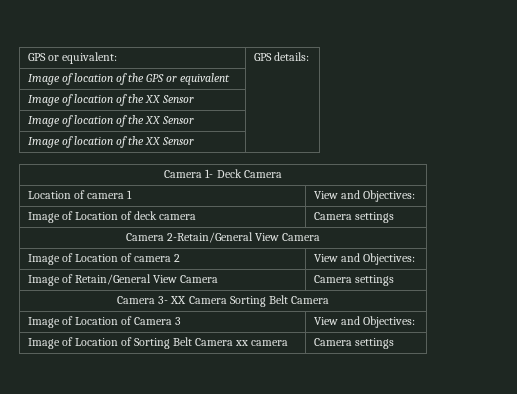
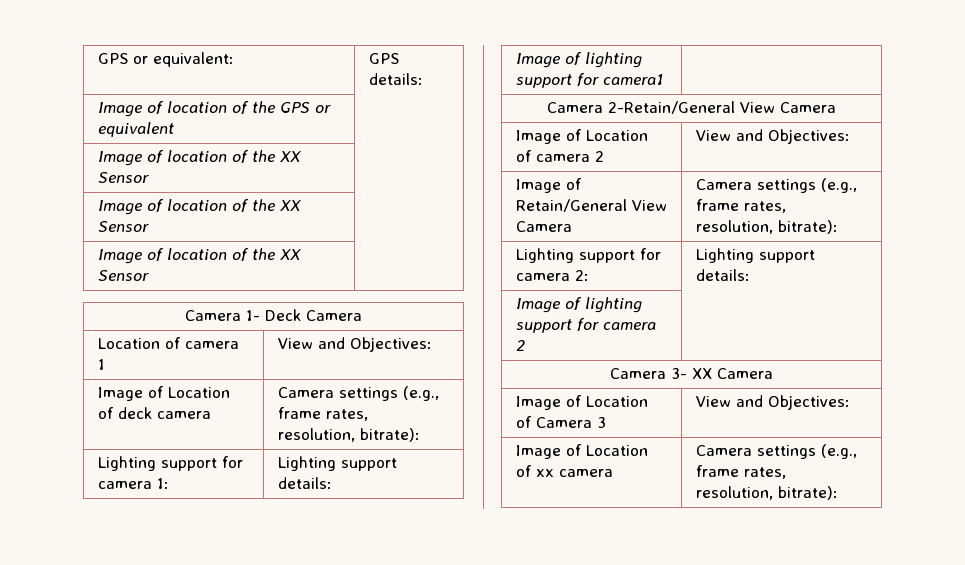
(394, 217) none -> [402,386,439,401] [277,407,368,421] [277,428,420,442] [97,456,243,471] [97,478,169,489] [277,456,397,471] [277,477,332,489] [515,52,642,68] [515,73,663,88] (e.g., frame rates, resolution, bitrate): // Lighting support for camera 1: | Lighting support details: // Image of lighting support for camera1 |
(394, 280) none -> [820,178,857,193] [695,199,786,213] [695,220,838,234] [515,248,661,263] [515,270,589,281] [695,248,815,263] [695,269,750,281] [515,297,642,313] [515,318,656,333] [515,340,525,351] (e.g., frame rates, resolution, bitrate): // Lighting support for camera 2: | Lighting support details: // Image of lighting support for camera 2 |
[229,295,329,307] Sorting Belt Camera -> (773, 373) none
[134,337,234,349] Sorting Belt Camera -> (532, 471) none
(394, 343) none -> [820,444,857,459] [695,465,786,479] [695,486,838,500] (e.g., frame rates, resolution, bitrate):

